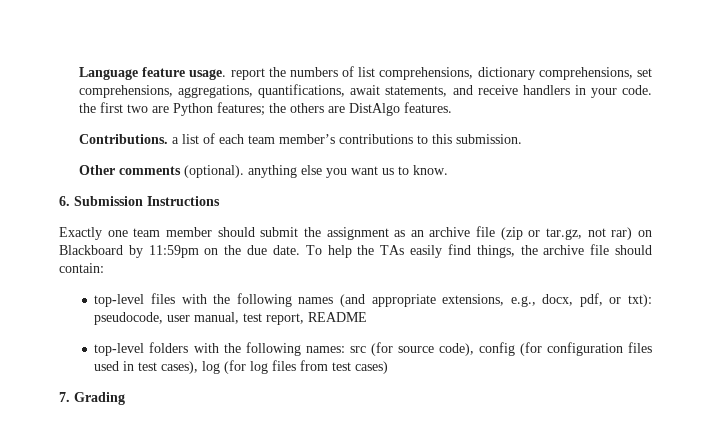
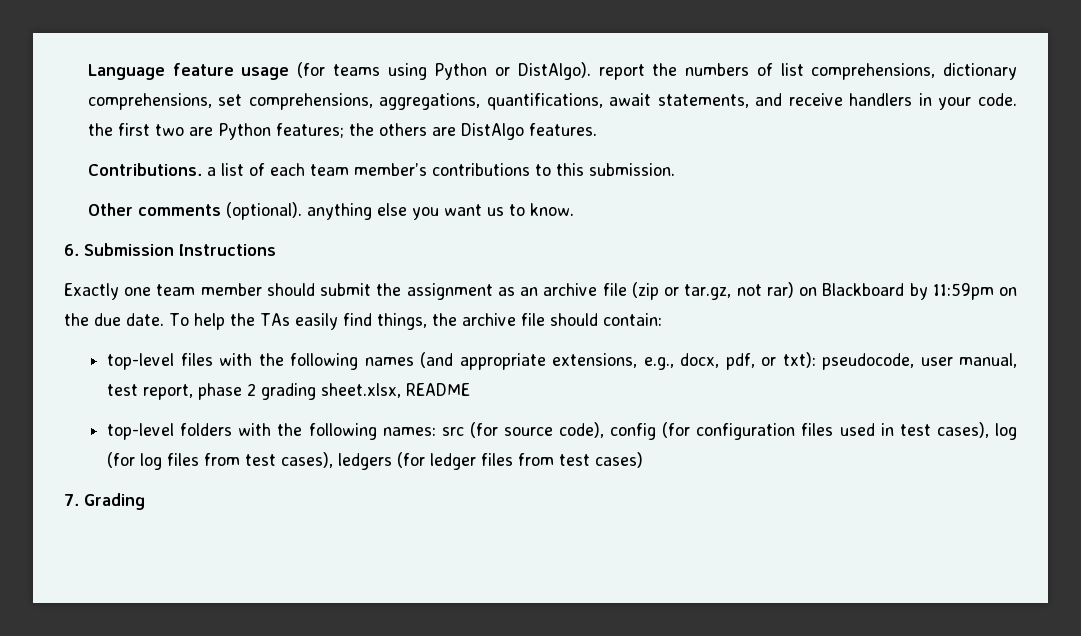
[189,69,227,80] usage. -> [241,62,591,80] usage (for teams using Python or DistAlgo).
(305, 319) none -> [198,383,402,400] phase 2 grading sheet.xlsx,
(352, 366) none -> [281,452,591,470] cases), ledgers (for ledger files from test

